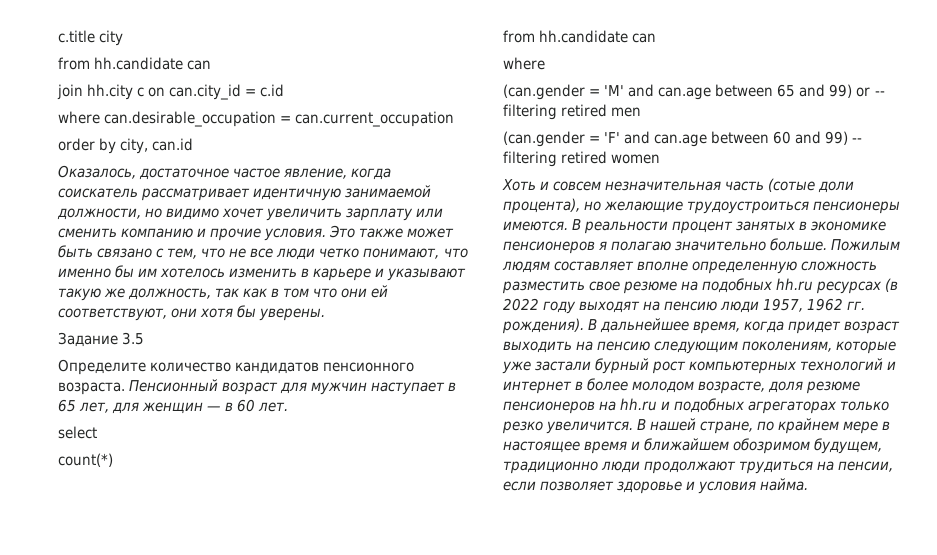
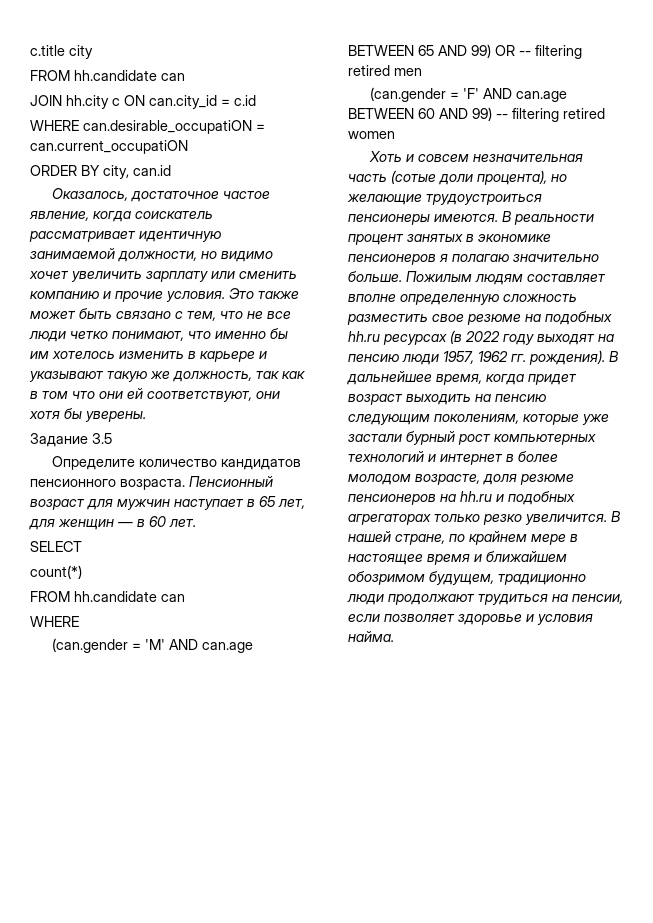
[58,57,212,70] [57,84,83,100] from hh.candidate can // join -> [30,70,185,81] [30,95,62,106] FROM hh.candidate can // JOIN
[148,87,166,97] on -> [124,95,145,106] ON
[58,111,455,127] [58,138,117,154] where can.desirable_occupation = can.current_occupation // order by -> [30,120,265,134] [30,140,188,154] [30,165,100,176] WHERE can.desirable_occupatiON = can.current_occupatiON // ORDER BY
[58,426,97,439] select -> [30,541,82,552] SELECT
[503,30,657,43] [503,57,545,70] from hh.candidate can // where -> [30,591,185,602] [30,616,79,627] FROM hh.candidate can // WHERE
[628,84,871,100] and can.age between 65 and 99) or -> [169,639,254,653] [348,44,515,58] AND can.age BETWEEN 65 AND 99) OR
[624,131,822,147] and can.age between 60 and -> [483,88,568,102] [348,108,468,119] AND can.age BETWEEN 60 AND

